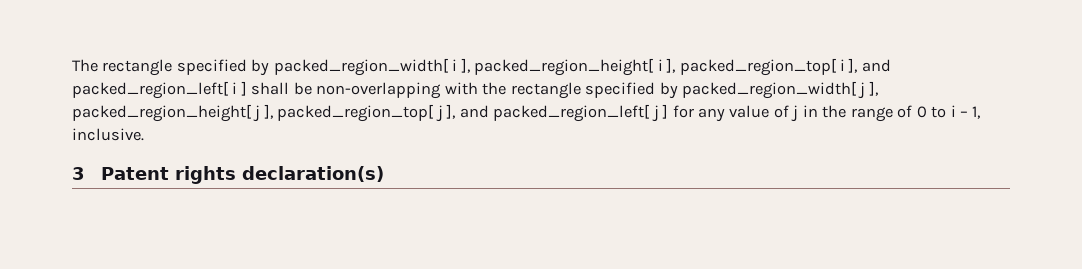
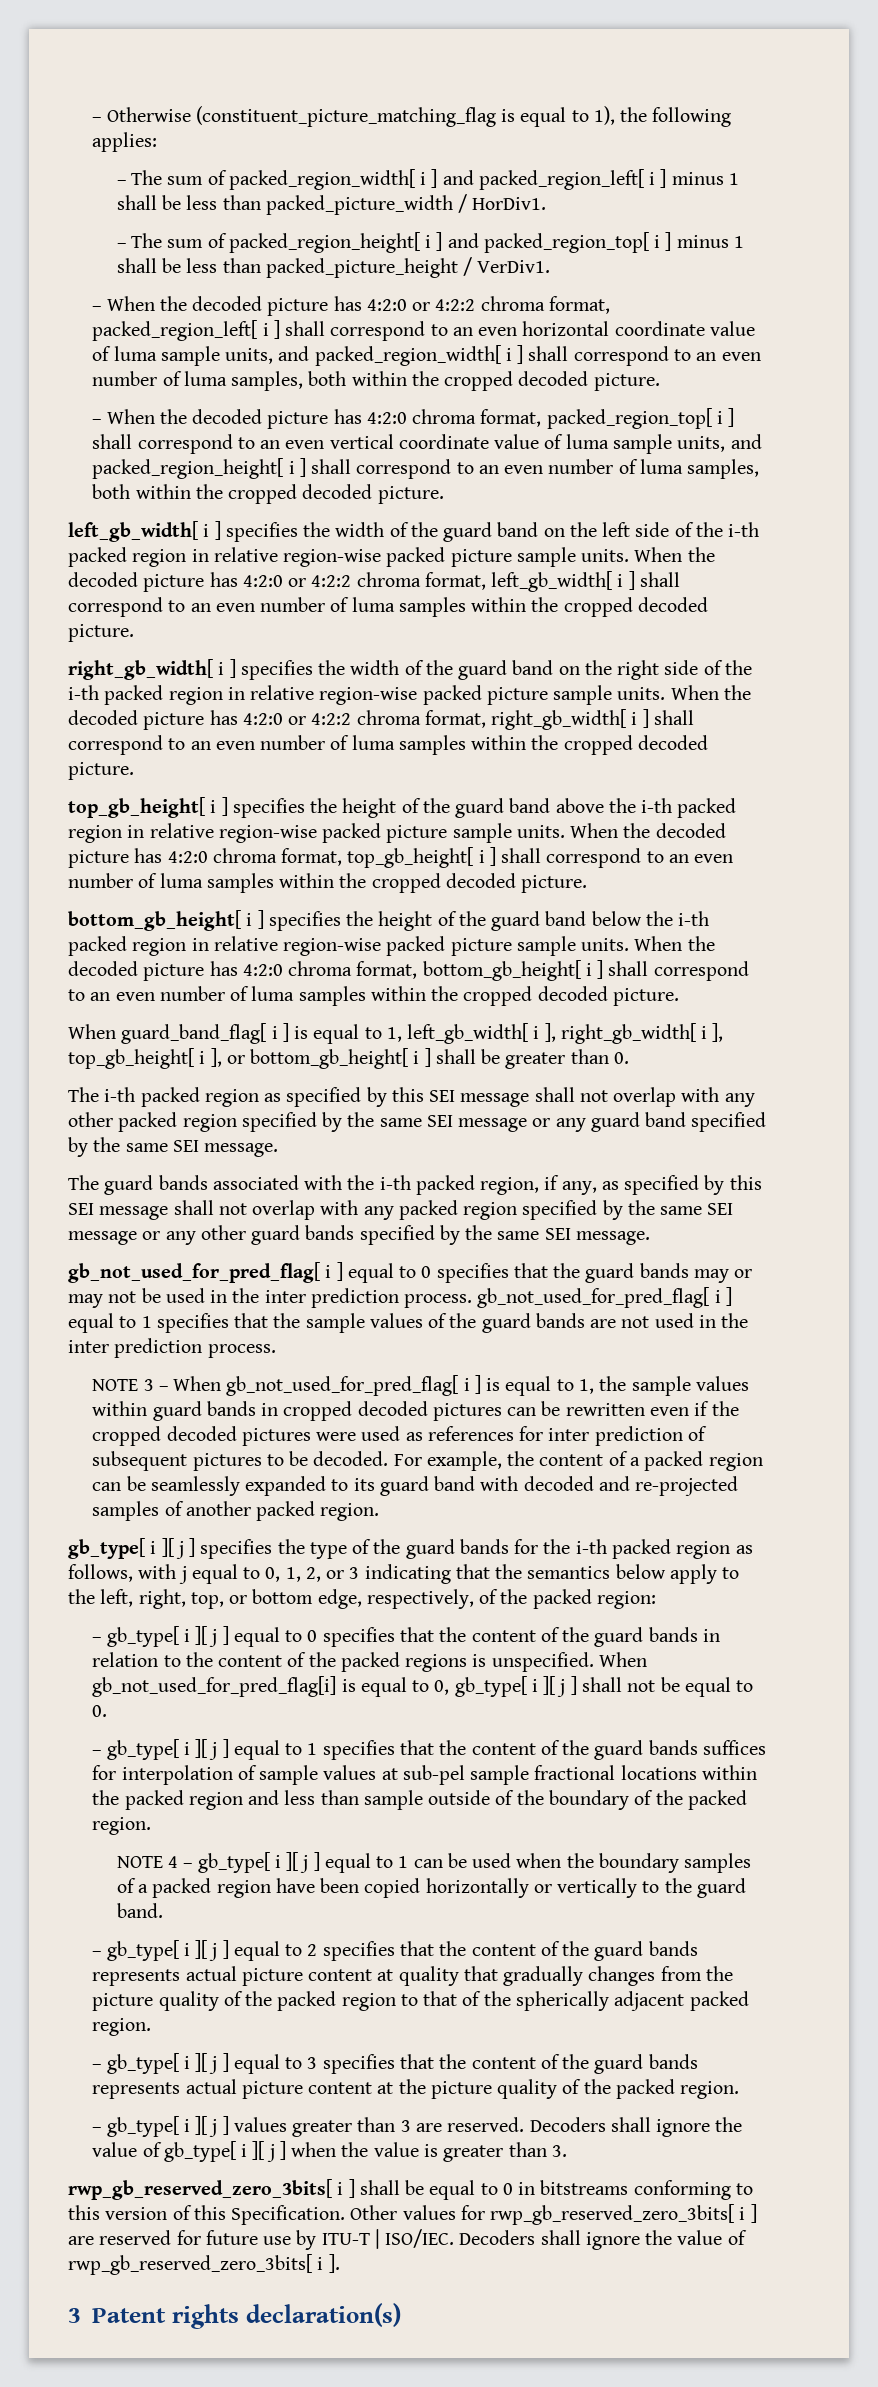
[72,58,891,76] [72,81,878,99] [72,104,981,122] [72,128,144,141] The rectangle specified by packed_region_width[ i ], packed_region_height[ i ], packed_region_top[ i ], and packed_region_left[ i ] shall be non-overlapping with the rectangle specified by packed_region_width[ j ], packed_region_height[ j ], packed_region_top[ j ], and packed_region_left[ j ] for any value of j in the range of 0 to i – 1, inclusive. -> [92,106,732,127] [92,132,158,152] [116,169,739,190] [116,194,547,215] [116,232,744,253] [116,257,551,278] [92,296,610,316] [92,320,755,341] [92,345,761,366] [92,371,660,391] [92,408,735,429] [92,434,762,454] [92,458,760,479] [92,484,444,504] [68,521,760,542] [68,547,715,567] [68,571,680,592] [68,597,708,617] [68,624,134,642] [68,659,752,680] [68,685,751,705] [68,709,694,730] [68,735,708,755] [68,762,134,780] [68,797,737,818] [68,823,726,843] [68,847,734,868] [68,873,588,893] [68,910,710,931] [68,936,715,956] [68,960,749,981] [68,986,679,1006] [68,1023,724,1044] [68,1048,629,1069] [68,1087,755,1107] [68,1112,767,1132] [68,1137,279,1157] [68,1175,762,1195] [68,1200,734,1220] [68,1225,650,1245] [68,1262,753,1283] [68,1287,732,1308] [68,1313,749,1333] [68,1338,276,1358] [92,1375,749,1396] [92,1401,739,1421] [92,1426,707,1446] [92,1451,763,1471] [92,1476,739,1496] [92,1501,380,1521] [68,1538,753,1559] [68,1564,740,1584] [68,1589,656,1609] [92,1626,720,1647] [92,1652,647,1672] [92,1676,754,1697] [92,1705,108,1717] [92,1739,766,1760] [92,1765,757,1785] [92,1790,747,1810] [92,1817,152,1835] [116,1852,752,1873] [116,1878,746,1898] [116,1903,163,1918] [92,1940,698,1961] [92,1966,733,1986] [92,1991,749,2011] [92,2018,152,2036] [92,2053,698,2074] [92,2079,740,2099] [92,2116,743,2137] [92,2141,567,2162] [68,2179,753,2200] [68,2204,757,2225] [68,2229,747,2250] [68,2254,340,2275] – Otherwise (constituent_picture_matching_flag is equal to 1), the following applies: // – The sum of packed_region_width[ i ] and packed_region_left[ i ] minus 1 shall be less than packed_picture_width / HorDiv1. // – The sum of packed_region_height[ i ] and packed_region_top[ i ] minus 1 shall be less than packed_picture_height / VerDiv1. // – When the decoded picture has 4:2:0 or 4:2:2 chroma format, packed_region_left[ i ] shall correspond to an even horizontal coordinate value of luma sample units, and packed_region_width[ i ] shall correspond to an even number of luma samples, both within the cropped decoded picture. // – When the decoded picture has 4:2:0 chroma format, packed_region_top[ i ] shall correspond to an even vertical coordinate value of luma sample units, and packed_region_height[ i ] shall correspond to an even number of luma samples, both within the cropped decoded picture. // left_gb_width[ i ] specifies the width of the guard band on the left side of the i-th packed region in relative region-wise packed picture sample units. When the decoded picture has 4:2:0 or 4:2:2 chroma format, left_gb_width[ i ] shall correspond to an even number of luma samples within the cropped decoded picture. // right_gb_width[ i ] specifies the width of the guard band on the right side of the i-th packed region in relative region-wise packed picture sample units. When the decoded picture has 4:2:0 or 4:2:2 chroma format, right_gb_width[ i ] shall correspond to an even number of luma samples within the cropped decoded picture. // top_gb_height[ i ] specifies the height of the guard band above the i-th packed region in relative region-wise packed picture sample units. When the decoded picture has 4:2:0 chroma format, top_gb_height[ i ] shall correspond to an even number of luma samples within the cropped decoded picture. // bottom_gb_height[ i ] specifies the height of the guard band below the i-th packed region in relative region-wise packed picture sample units. When the decoded picture has 4:2:0 chroma format, bottom_gb_height[ i ] shall correspond to an even number of luma samples within the cropped decoded picture. // When guard_band_flag[ i ] is equal to 1, left_gb_width[ i ], right_gb_width[ i ], top_gb_height[ i ], or bottom_gb_height[ i ] shall be greater than 0. // The i-th packed region as specified by this SEI message shall not overlap with any other packed region specified by the same SEI message or any guard band specified by the same SEI message. // The guard bands associated with the i-th packed region, if any, as specified by this SEI message shall not overlap with any packed region specified by the same SEI message or any other guard bands specified by the same SEI message. // gb_not_used_for_pred_flag[ i ] equal to 0 specifies that the guard bands may or may not be used in the inter prediction process. gb_not_used_for_pred_flag[ i ] equal to 1 specifies that the sample values of the guard bands are not used in the inter prediction process. // NOTE 3 – When gb_not_used_for_pred_flag[ i ] is equal to 1, the sample values within guard bands in cropped decoded pictures can be rewritten even if the cropped decoded pictures were used as references for inter prediction of subsequent pictures to be decoded. For example, the content of a packed region can be seamlessly expanded to its guard band with decoded and re-projected samples of another packed region. // gb_type[ i ][ j ] specifies the type of the guard bands for the i-th packed region as follows, with j equal to 0, 1, 2, or 3 indicating that the semantics below apply to the left, right, top, or bottom edge, respectively, of the packed region: // – gb_type[ i ][ j ] equal to 0 specifies that the content of the guard bands in relation to the content of the packed regions is unspecified. When gb_not_used_for_pred_flag[i] is equal to 0, gb_type[ i ][ j ] shall not be equal to 0. // – gb_type[ i ][ j ] equal to 1 specifies that the content of the guard bands suffices for interpolation of sample values at sub-pel sample fractional locations within the packed region and less than sample outside of the boundary of the packed region. // NOTE 4 – gb_type[ i ][ j ] equal to 1 can be used when the boundary samples of a packed region have been copied horizontally or vertically to the guard band. // – gb_type[ i ][ j ] equal to 2 specifies that the content of the guard bands represents actual picture content at quality that gradually changes from the picture quality of the packed region to that of the spherically adjacent packed region. // – gb_type[ i ][ j ] equal to 3 specifies that the content of the guard bands represents actual picture content at the picture quality of the packed region. // – gb_type[ i ][ j ] values greater than 3 are reserved. Decoders shall ignore the value of gb_type[ i ][ j ] when the value is greater than 3. // rwp_gb_reserved_zero_3bits[ i ] shall be equal to 0 in bitstreams conforming to this version of this Specification. Other values for rwp_gb_reserved_zero_3bits[ i ] are reserved for future use by ITU-T | ISO/IEC. Decoders shall ignore the value of rwp_gb_reserved_zero_3bits[ i ].

